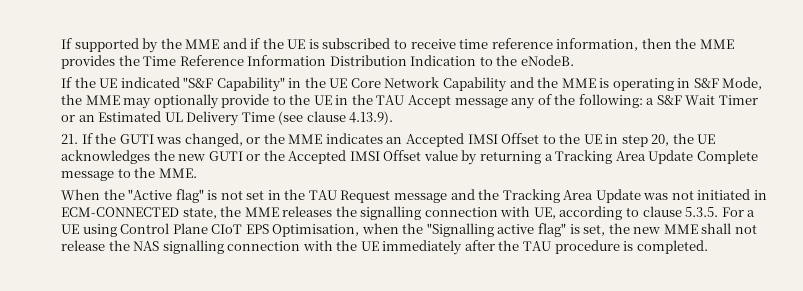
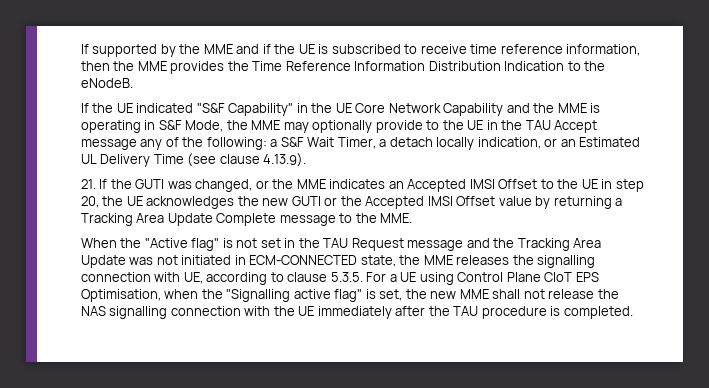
[718,95,758,105] Timer -> [337,137,541,150] Timer, a detach locally indication,

